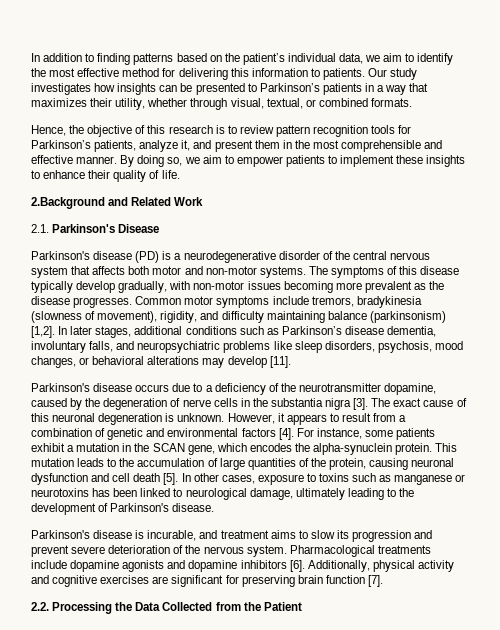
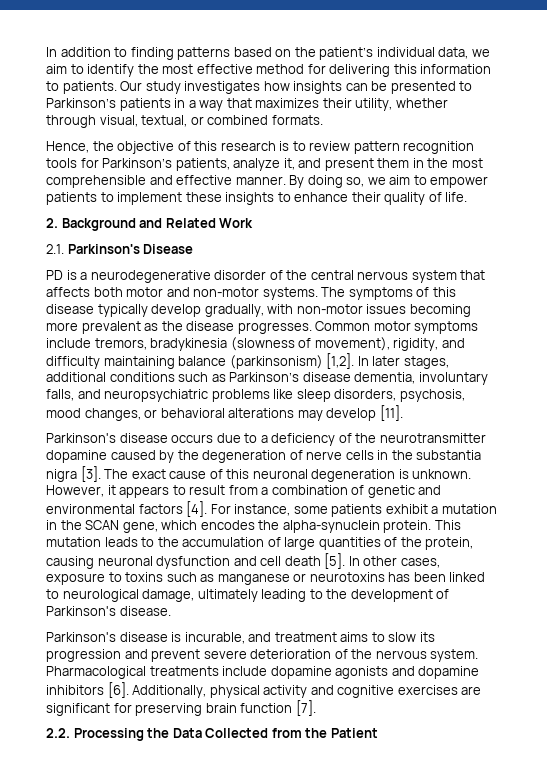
[31,197,105,209] 2.Background -> [46,218,136,231] 2. Background
[31,251,160,263] Parkinson's disease (PD) -> [46,270,63,280] PD
[384,383,437,395] dopamine, -> [46,450,107,463] dopamine

